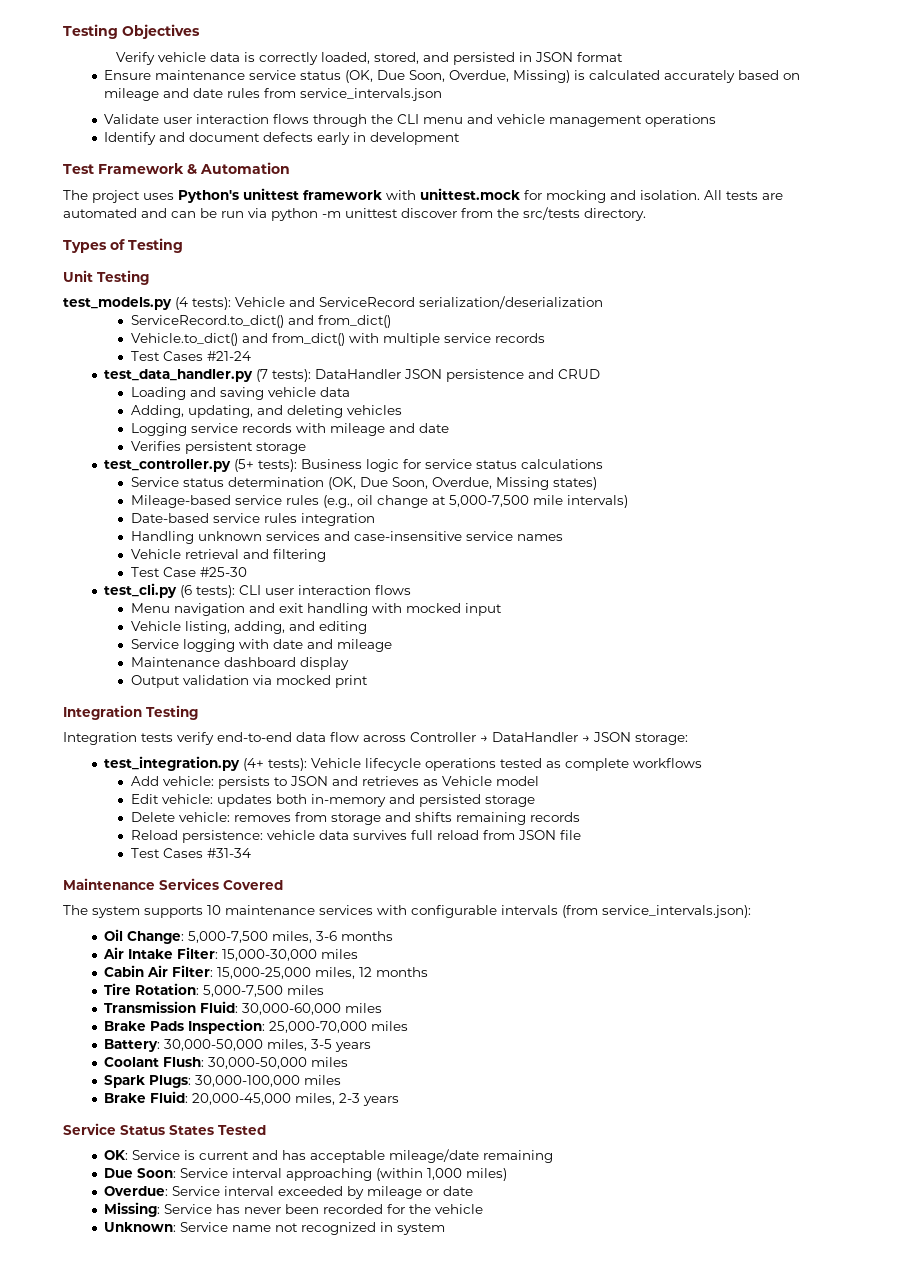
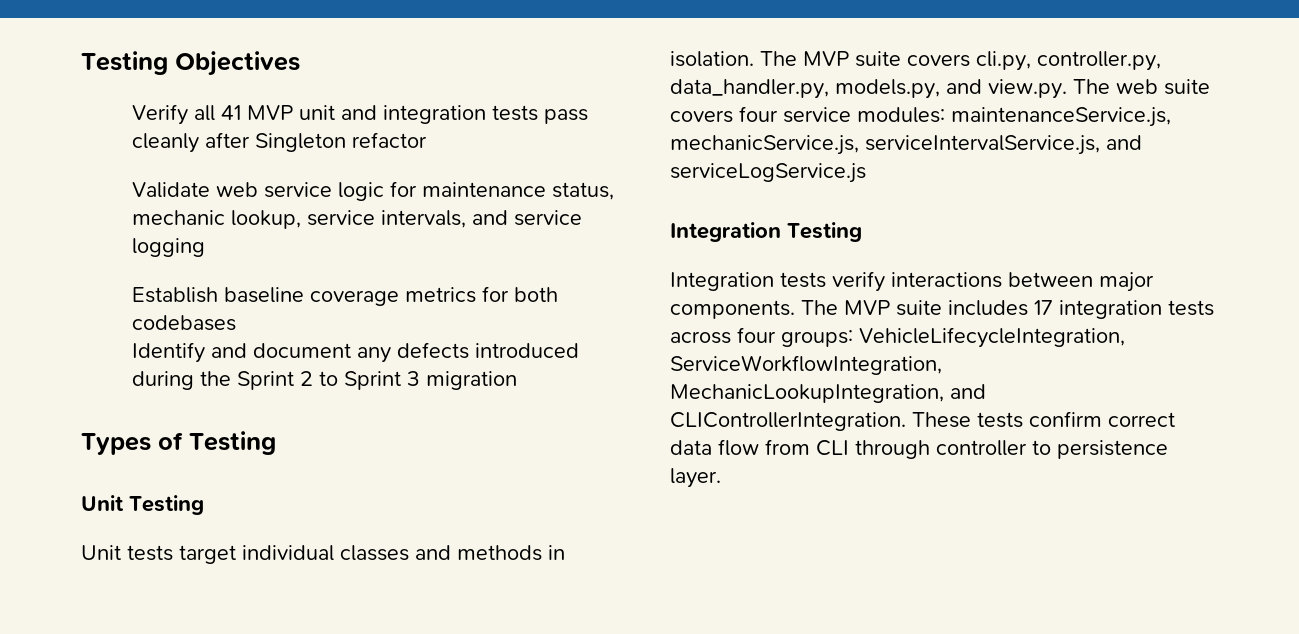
[157,52,623,65] [104,70,801,83] [104,88,443,101] [104,114,717,127] [104,132,461,145] [63,162,290,174] [63,188,783,203] [63,207,646,221] vehicle data is correctly loaded, stored, and persisted in JSON format // Ensure maintenance service status (OK, Due Soon, Overdue, Missing) is calculated accurately based on mileage and date rules from service_intervals.json // Validate user interaction flows through the CLI menu and vehicle management operations // Identify and document defects early in development // Test Framework & Automation // The project uses Python's unittest framework with unittest.mock for mocking and isolation. All tests are automated and can be run via python -m unittest discover from the src/tests directory. -> [193,105,588,124] [131,132,427,153] [131,181,614,201] [131,210,582,229] [131,238,205,257] [131,286,558,306] [131,315,236,331] [131,342,579,363] [131,371,517,390] all 41 MVP unit and integration tests pass cleanly after Singleton refactor // Validate web service logic for maintenance status, mechanic lookup, service intervals, and service logging // Establish baseline coverage metrics for both codebases // Identify and document any defects introduced during the Sprint 2 to Sprint 3 migration
[63,296,603,310] [130,315,391,328] [130,333,545,346] [130,351,251,361] [104,369,601,382] [130,387,350,400] [130,405,402,418] [130,423,449,436] [130,441,306,454] [104,459,604,472] [130,477,597,490] [130,495,628,508] [130,513,375,526] [130,531,563,544] [130,549,326,562] [130,567,247,577] [104,583,412,598] [130,603,502,616] [130,621,367,634] [130,639,392,652] [130,657,349,670] [130,675,368,688] test_models.py (4 tests): Vehicle and ServiceRecord serialization/deserialization // ServiceRecord.to_dict() and from_dict() // Vehicle.to_dict() and from_dict() with multiple service records // Test Cases #21-24 // test_data_handler.py (7 tests): DataHandler JSON persistence and CRUD // Loading and saving vehicle data // Adding, updating, and deleting vehicles // Logging service records with mileage and date // Verifies persistent storage // test_controller.py (5+ tests): Business logic for service status calculations // Service status determination (OK, Due Soon, Overdue, Missing states) // Mileage-based service rules (e.g., oil change at 5,000-7,500 mile intervals) // Date-based service rules integration // Handling unknown services and case-insensitive service names // Vehicle retrieval and filtering // Test Case #25-30 // test_cli.py (6 tests): CLI user interaction flows // Menu navigation and exit handling with mocked input // Vehicle listing, adding, and editing // Service logging with date and mileage // Maintenance dashboard display // Output validation via mocked print -> [81,545,565,564] [670,51,1161,71] [670,79,1210,99] [670,106,1171,127] [670,135,1142,155] [670,163,866,183] Unit tests target individual classes and methods in isolation. The MVP suite covers cli.py, controller.py, data_handler.py, models.py, and view.py. The web suite covers four service modules: maintenanceService.js, mechanicService.js, serviceIntervalService.js, and serviceLogService.js
[217,732,688,745] [104,756,703,771] [130,776,539,789] [130,794,535,807] [130,812,580,825] [130,830,581,843] [130,848,251,858] [63,878,283,890] [63,905,751,918] [104,929,394,944] [103,947,359,961] [104,965,429,979] [104,983,325,997] [104,1001,383,1015] [104,1019,409,1034] [104,1039,372,1052] [104,1057,349,1069] [104,1075,342,1088] [104,1091,400,1106] [63,1123,266,1135] [104,1149,554,1163] [104,1168,508,1181] [104,1186,474,1199] [104,1202,484,1217] [104,1222,446,1235] end-to-end data flow across Controller → DataHandler → JSON storage: // test_integration.py (4+ tests): Vehicle lifecycle operations tested as complete workflows // Add vehicle: persists to JSON and retrieves as Vehicle model // Edit vehicle: updates both in-memory and persisted storage // Delete vehicle: removes from storage and shifts remaining records // Reload persistence: vehicle data survives full reload from JSON file // Test Cases #31-34 // Maintenance Services Covered // The system supports 10 maintenance services with configurable intervals (from service_intervals.json): // Oil Change: 5,000-7,500 miles, 3-6 months // Air Intake Filter: 15,000-30,000 miles // Cabin Air Filter: 15,000-25,000 miles, 12 months // Tire Rotation: 5,000-7,500 miles // Transmission Fluid: 30,000-60,000 miles // Brake Pads Inspection: 25,000-70,000 miles // Battery: 30,000-50,000 miles, 3-5 years // Coolant Flush: 30,000-50,000 miles // Spark Plugs: 30,000-100,000 miles // Brake Fluid: 20,000-45,000 miles, 2-3 years // Service Status States Tested // OK: Service is current and has acceptable mileage/date remaining // Due Soon: Service interval approaching (within 1,000 miles) // Overdue: Service interval exceeded by mileage or date // Missing: Service has never been recorded for the vehicle // Unknown: Service name not recognized in system -> [891,272,1154,292] [670,300,1214,319] [670,327,1125,348] [670,355,942,375] [670,384,986,403] [670,411,1175,431] [670,439,1168,459] [670,468,721,488] interactions between major components. The MVP suite includes 17 integration tests across four groups: VehicleLifecycleIntegration, ServiceWorkflowIntegration, MechanicLookupIntegration, and CLIControllerIntegration. These tests confirm correct data flow from CLI through controller to persistence layer.

